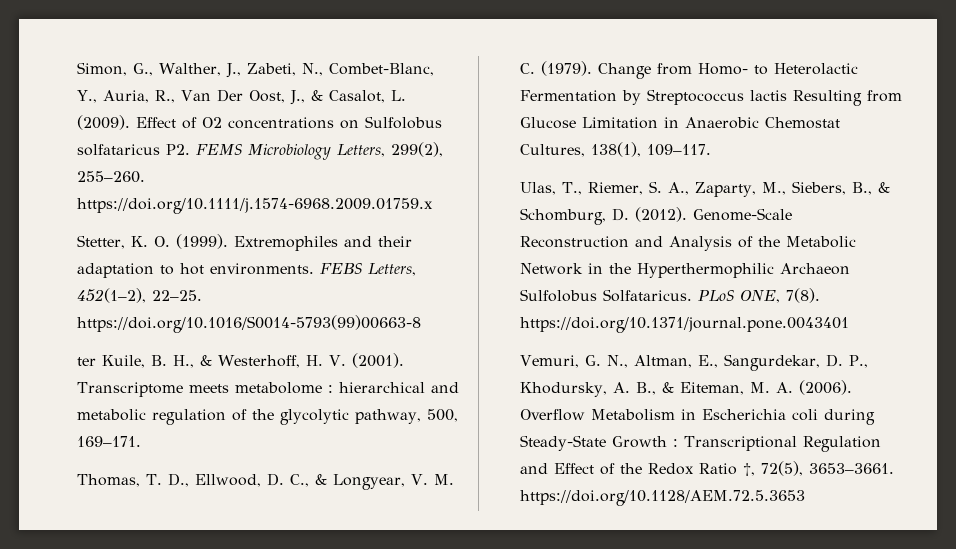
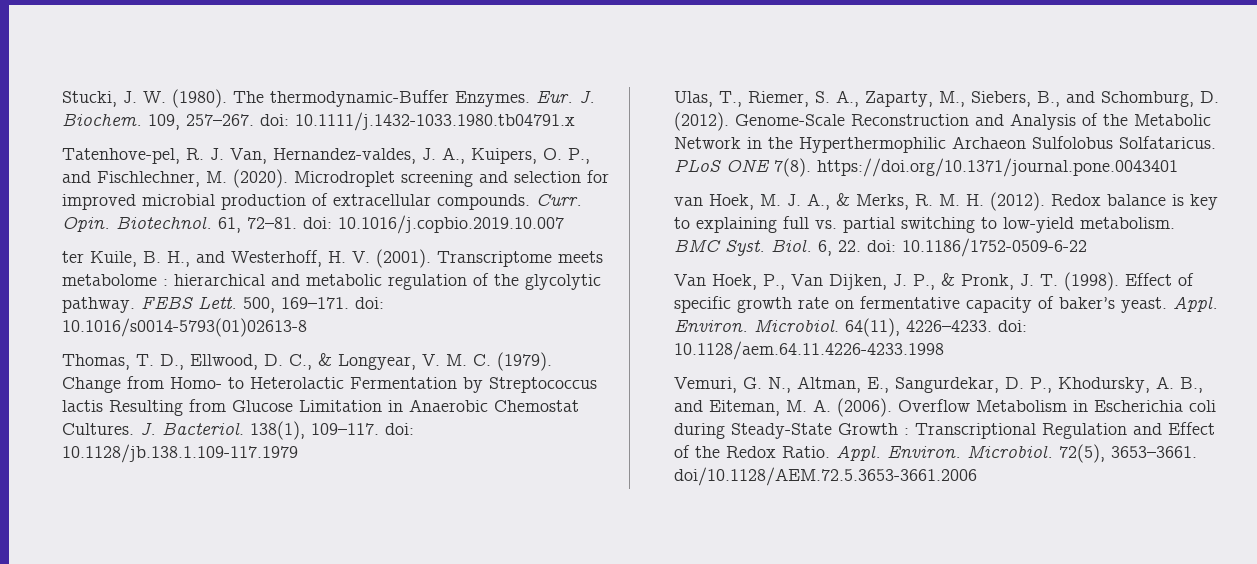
[76,62,434,78] [76,89,406,105] [76,115,442,130] [76,142,443,160] [76,171,145,183] [76,198,433,214] [76,234,412,251] [76,263,416,278] [76,288,202,303] [76,315,421,333] Simon, G., Walther, J., Zabeti, N., Combet-Blanc, Y., Auria, R., Van Der Oost, J., & Casalot, L. (2009). Effect of O2 concentrations on Sulfolobus solfataricus P2. FEMS Microbiology Letters, 299(2), 255–260. https://doi.org/10.1111/j.1574-6968.2009.01759.x // Stetter, K. O. (1999). Extremophiles and their adaptation to hot environments. FEBS Letters, 452(1–2), 22–25. https://doi.org/10.1016/S0014-5793(99)00663-8 -> [61,89,595,108] [61,112,575,131] [61,147,590,164] [61,169,609,188] [61,193,582,210] [61,215,564,234] Stucki, J. W. (1980). The thermodynamic-Buffer Enzymes. Eur. J. Biochem. 109, 257–267. doi: 10.1111/j.1432-1033.1980.tb04791.x // Tatenhove-pel, R. J. Van, Hernandez-valdes, J. A., Kuipers, O. P., and Fischlechner, M. (2020). Microdroplet screening and selection for improved microbial production of extracellular compounds. Curr. Opin. Biotechnol. 61, 72–81. doi: 10.1016/j.copbio.2019.10.007
[199,355,212,366] & -> [195,251,225,263] and
[354,409,421,424] pathway, -> [61,296,237,313] pathway. FEBS Lett.
(141, 441) none -> [354,297,384,309] [61,318,307,337] doi: 10.1016/s0014-5793(01)02613-8
[519,144,585,157] Cultures, -> [61,422,244,435] Cultures. J. Bacteriol.
(711, 150) none -> [384,423,414,435] [61,444,298,463] doi: 10.1128/jb.138.1.109-117.1979
[877,182,890,193] & -> [1065,91,1095,103] and
[739,290,780,303] ONE, -> [725,159,770,172] ONE
(849, 325) none -> [673,192,1218,211] [673,216,1175,233] [673,238,1087,257] [673,272,1194,291] [673,296,1218,313] [673,318,1027,337] [673,341,944,360] // van Hoek, M. J. A., & Merks, R. M. H. (2012). Redox balance is key to explaining full vs. partial switching to low-yield metabolism. BMC Syst. Biol. 6, 22. doi: 10.1186/1752-0509-6-22 // Van Hoek, P., Van Dijken, J. P., & Pronk, J. T. (1998). Effect of specific growth rate on fermentative capacity of baker’s yeast. Appl. Environ. Microbiol. 64(11), 4226–4233. doi: 10.1128/aem.64.11.4226-4233.1998
[661,382,674,393] & -> [673,400,703,412] and
[698,463,755,476] Ratio †, -> [781,445,1053,461] Ratio. Appl. Environ. Microbiol.
[519,490,805,506] https://doi.org/10.1128/AEM.72.5.3653 -> [673,467,977,486] doi/10.1128/AEM.72.5.3653-3661.2006

